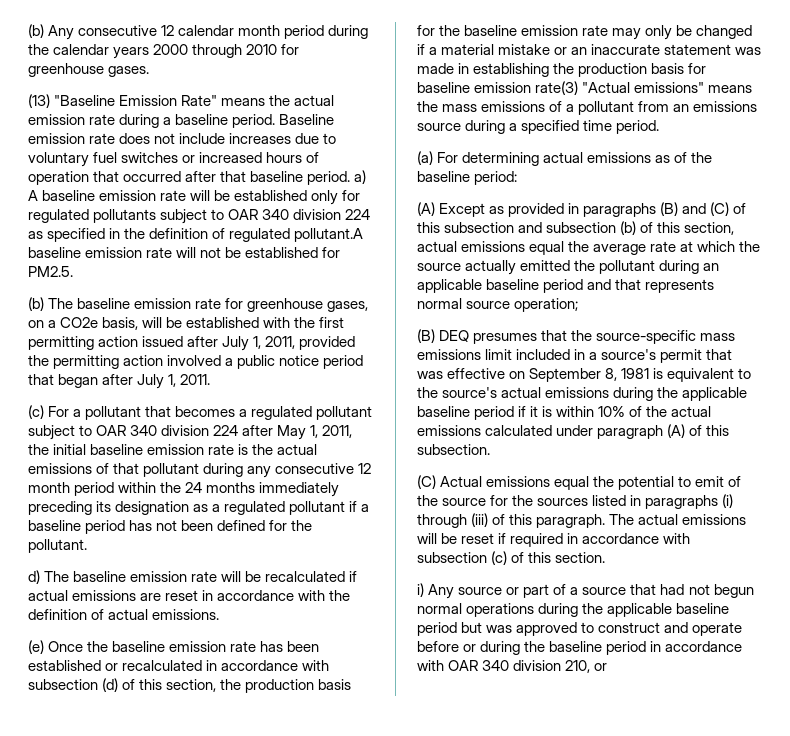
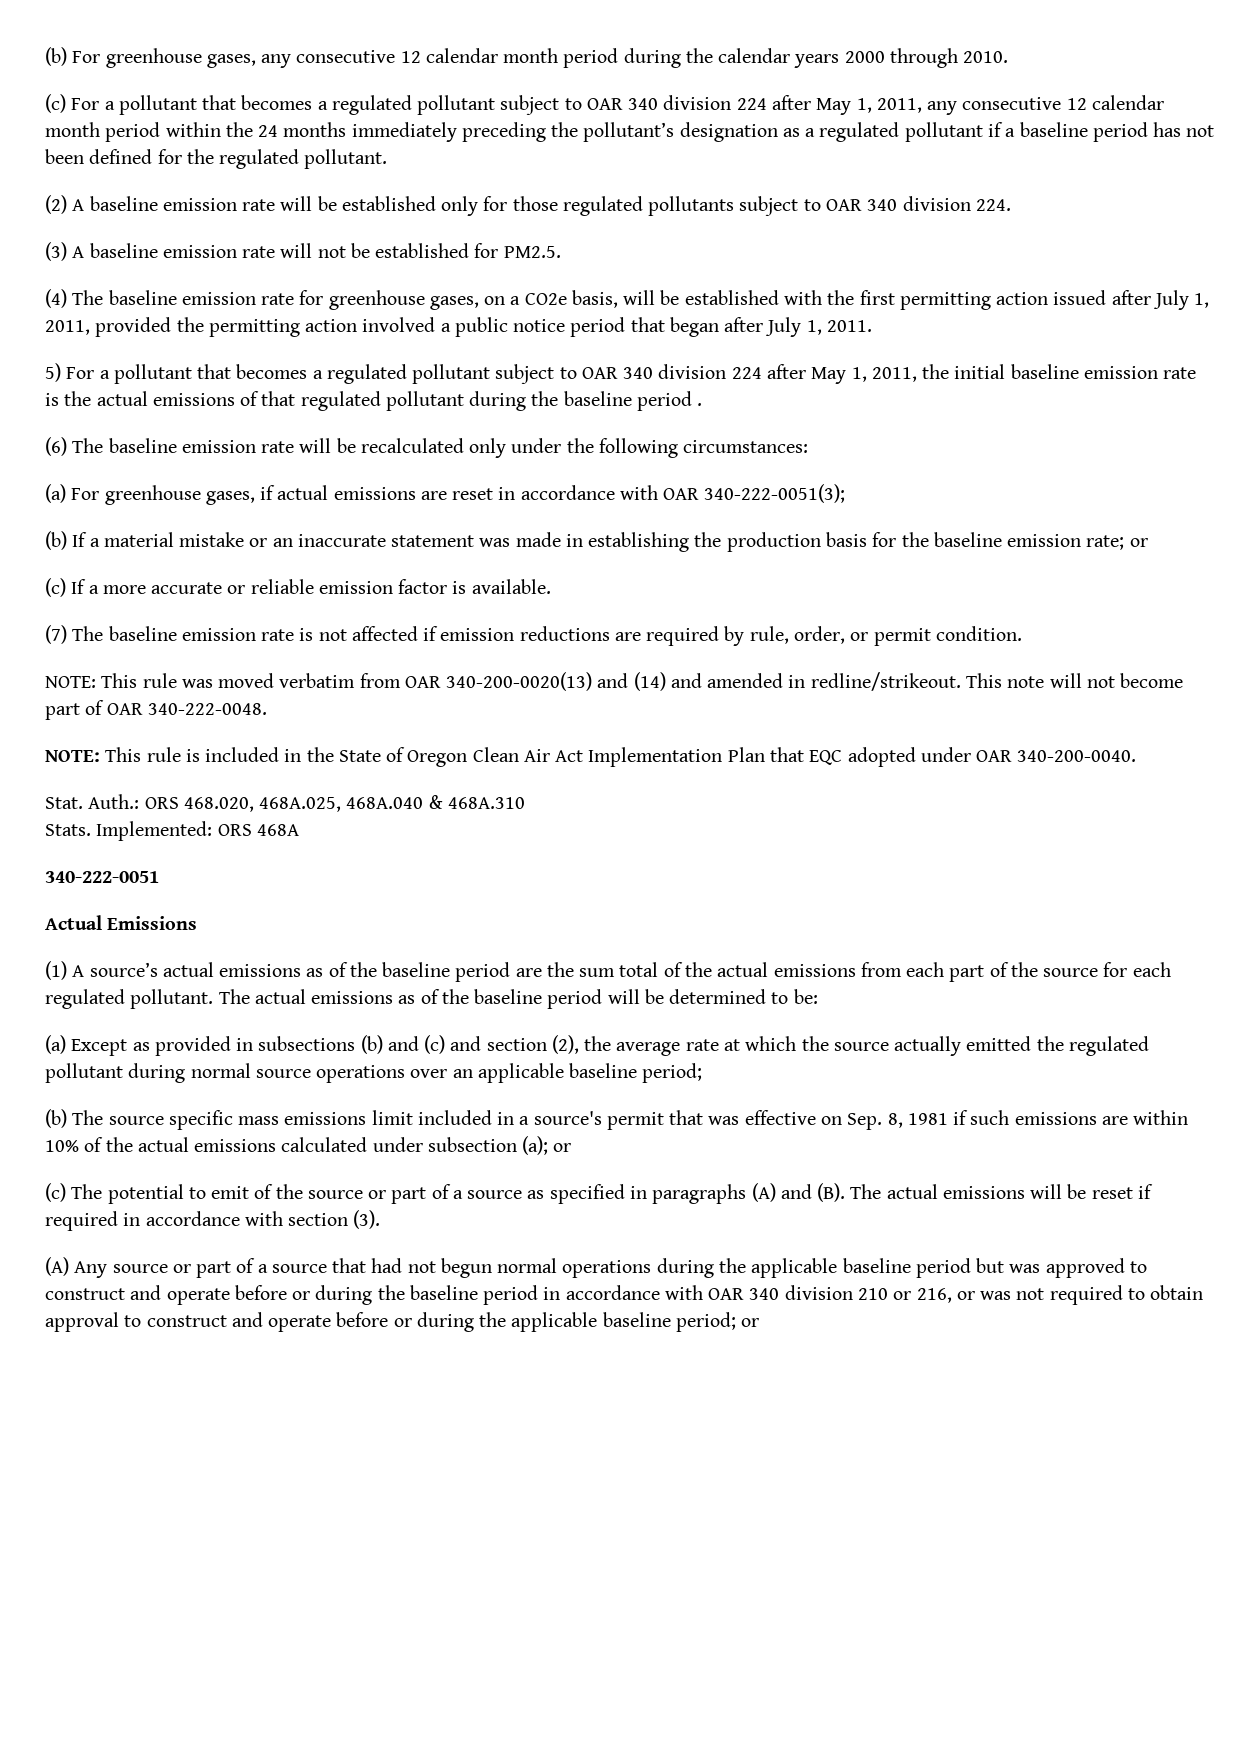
[28,24,75,40] (b) Any -> [45,47,292,68] (b) For greenhouse gases, any
[246,44,300,55] [28,63,150,77] [28,94,335,108] [28,114,335,128] [28,133,337,144] [28,152,320,167] [28,170,367,185] 2010 for greenhouse gases. // (13) "Baseline Emission Rate" means the actual emission rate during a baseline period. Baseline emission rate does not include increases due to voluntary fuel switches or increased hours of operation that occurred after that baseline period. a) -> [963,51,1009,63] [45,94,1164,115] [45,122,1215,142] [45,149,388,169] [45,195,67,214] 2010. // (c) For a pollutant that becomes a regulated pollutant subject to OAR 340 division 224 after May 1, 2011, any consecutive 12 calendar month period within the 24 months immediately preceding the pollutant’s designation as a regulated pollutant if a baseline period has not been defined for the regulated pollutant. // (2)
(361, 195) none -> [512,196,558,211] those
[345,209,371,220] [28,228,364,242] 224 as specified in the definition of regulated pollutant.A -> [975,199,1011,211] [45,242,85,261] 224. // (3) A
[28,297,44,311] (b) -> [45,289,67,308] (4)
[28,405,44,419] (c) -> [45,363,61,382] 5)
[143,463,372,478] [28,482,340,497] [28,501,370,515] [28,520,313,534] [28,539,87,553] [28,570,40,584] pollutant during any consecutive 12 month period within the 24 months immediately preceding its designation as a regulated pollutant if a baseline period has not been defined for the pollutant. // d) -> [300,391,703,411] [45,437,67,456] regulated pollutant during the baseline period . // (6)
(346, 576) none -> [469,438,809,458] [45,484,255,505] only under the following circumstances: // (a) For greenhouse gases,
[329,590,351,601] [28,609,220,620] [28,640,320,654] [28,660,330,671] [28,678,352,693] [417,25,753,40] [417,44,425,55] the definition of actual emissions. // (e) Once the baseline emission rate has been established or recalculated in accordance with subsection (d) of this section, the production basis for the baseline emission rate may only be changed if -> [663,484,846,503] [45,531,88,550] OAR 340-222-0051(3); // (b) If
[417,81,753,95] [417,101,758,115] [417,120,660,134] [417,151,713,166] [417,171,518,185] [417,202,747,217] [417,221,735,235] [417,241,565,255] baseline emission rate(3) "Actual emissions" means the mass emissions of a pollutant from an emissions source during a specified time period. // (a) For determining actual emissions as of the baseline period: // (A) Except as provided in paragraphs (B) and (C) of this subsection and subsection (b) of this section, actual emissions equal -> [901,532,1148,550] [45,578,551,597] [45,625,1022,646] [45,672,1184,691] [45,700,267,720] [45,747,1137,767] [45,794,525,812] [45,821,299,841] [45,871,159,883] [45,915,198,930] [45,961,1171,982] [45,989,818,1009] [45,1035,579,1056] the baseline emission rate; or // (c) If a more accurate or reliable emission factor is available. // (7) The baseline emission rate is not affected if emission reductions are required by rule, order, or permit condition. // NOTE: This rule was moved verbatim from OAR 340-200-0020(13) and (14) and amended in redline/strikeout. This note will not become part of OAR 340-222-0048. // NOTE: This rule is included in the State of Oregon Clean Air Act Implementation Plan that EQC adopted under OAR 340-200-0040. // Stat. Auth.: ORS 468.020, 468A.025, 468A.040 & 468A.310 // Stats. Implemented: ORS 468A // 340-222-0051 // Actual Emissions // (1) A source’s actual emissions as of the baseline period are the sum total of the actual emissions from each part of the source for each regulated pollutant. The actual emissions as of the baseline period will be determined to be: // (a) Except as provided in subsections (b) and (c) and section (2),
[599,260,720,274] [417,279,715,293] [417,298,579,312] [417,329,697,344] pollutant during an applicable baseline period and that represents normal source operation; // (B) DEQ presumes that the source-specific -> [1068,1036,1149,1056] [45,1063,703,1083] [45,1109,233,1130] regulated pollutant during normal source operations over an applicable baseline period; // (b) The source specific
[529,368,602,382] September -> [847,1113,883,1130] Sep.
[653,368,752,382] [417,387,748,401] [417,406,553,420] is equivalent to the source's actual emissions during the applicable baseline period if it is -> [953,1110,1128,1125] if such emissions are
[597,424,730,439] [417,444,490,455] [417,475,615,490] paragraph (A) of this subsection. // (C) Actual emissions equal the -> [427,1136,572,1155] [45,1183,103,1202] subsection (a); or // (c) The
[490,494,734,509] [417,513,606,528] for the sources listed in paragraphs (i) through (iii) of this paragraph. -> [368,1183,846,1204] or part of a source as specified in paragraphs (A) and (B).
[417,551,606,565] [417,583,424,597] subsection (c) of this section. // i) -> [288,1210,381,1229] [45,1257,69,1276] section (3). // (A)
[565,660,591,673] 210, -> [857,1285,1204,1305] [45,1312,736,1332] 210 or 216, or was not required to obtain approval to construct and operate before or during the applicable baseline period;

